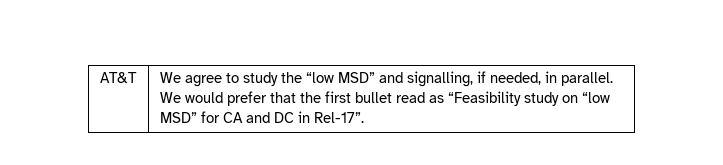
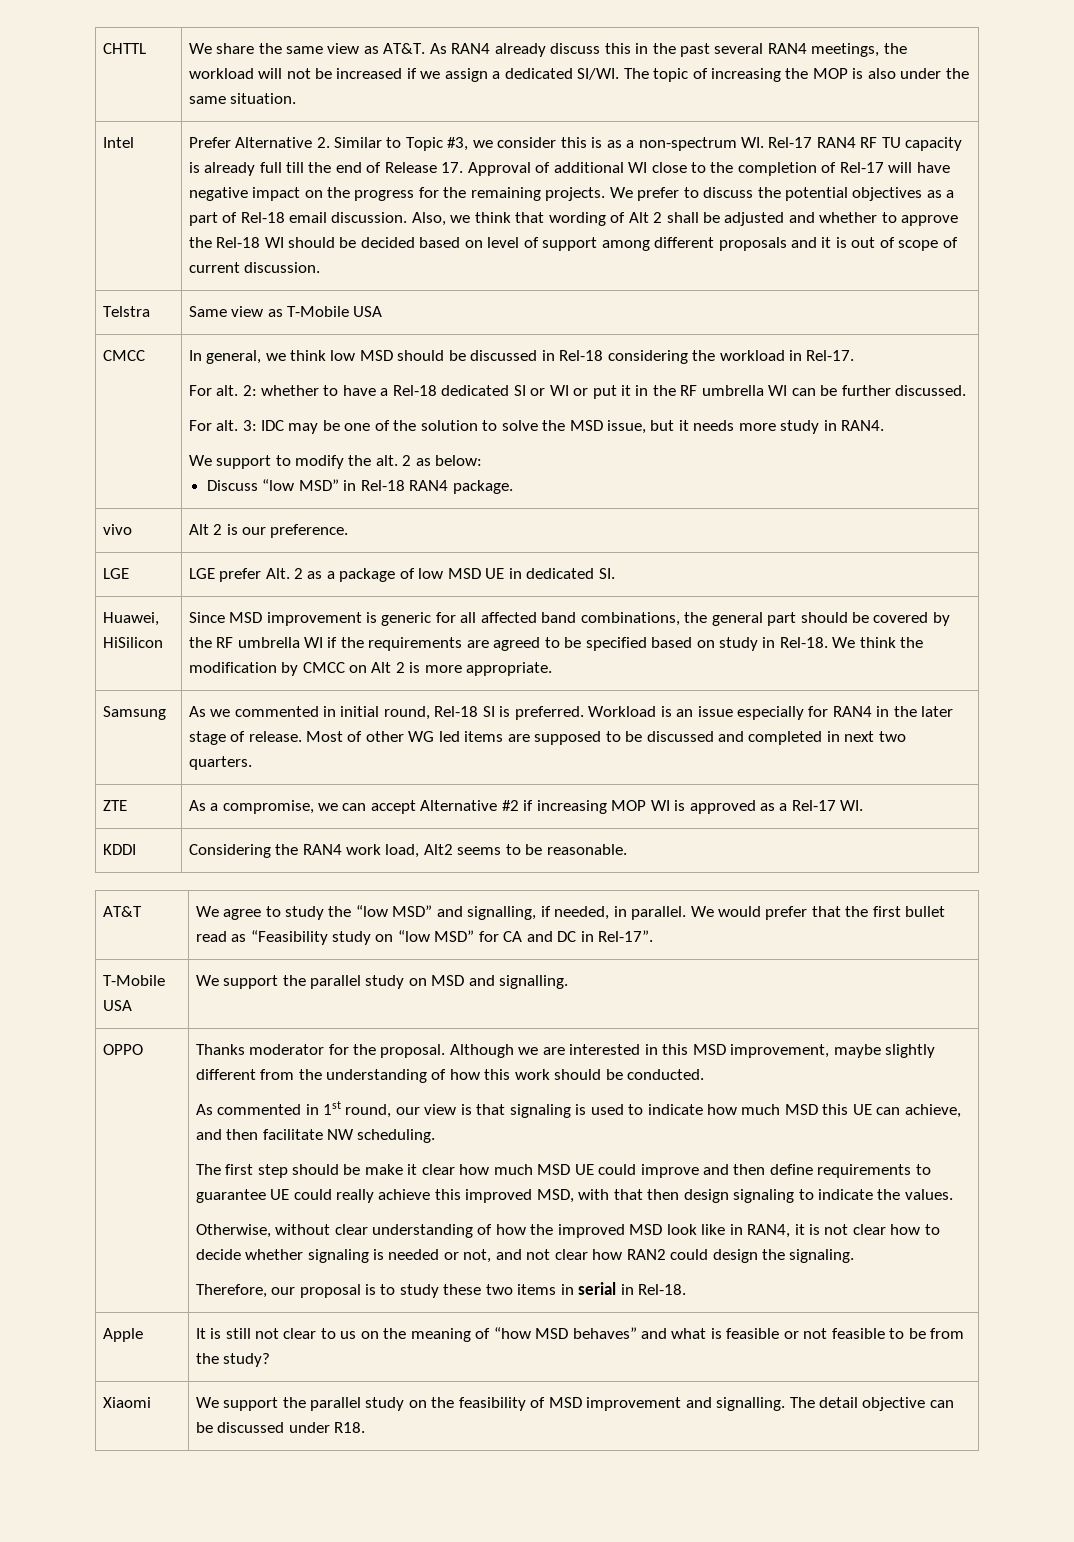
(99, 77) none -> [102,43,146,54] [188,43,907,57] [188,68,969,82] [188,93,297,104] [102,137,134,148] [188,137,963,151] [188,162,950,176] [188,187,955,201] [188,212,959,226] [188,237,958,251] [188,262,321,273] [102,306,150,317] [188,306,383,317] [102,350,145,361] [188,350,855,364] [188,385,967,399] [188,420,885,434] [188,455,483,469] [206,479,513,494] [102,524,132,535] [188,524,349,538] [102,568,129,579] [188,568,615,582] [102,612,159,626] [102,637,163,648] [188,612,950,626] [188,637,924,651] [188,662,553,676] [102,706,166,720] [188,706,954,720] [188,731,906,745] [188,756,252,770] [102,800,127,811] [188,800,864,814] [102,844,136,855] [188,844,627,858] CHTTL | We share the same view as AT&T. As RAN4 already discuss this in the past several RAN4 meetings, the workload will not be increased if we assign a dedicated SI/WI. The topic of increasing the MOP is also under the same situation. // Intel | Prefer Alternative 2. Similar to Topic #3, we consider this is as a non-spectrum WI. Rel-17 RAN4 RF TU capacity is already full till the end of Release 17. Approval of additional WI close to the completion of Rel-17 will have negative impact on the progress for the remaining projects. We prefer to discuss the potential objectives as a part of Rel-18 email discussion. Also, we think that wording of Alt 2 shall be adjusted and whether to approve the Rel-18 WI should be decided based on level of support among different proposals and it is out of scope of current discussion. // Telstra | Same view as T-Mobile USA // CMCC | In general, we think low MSD should be discussed in Rel-18 considering the workload in Rel-17. // For alt. 2: whether to have a Rel-18 dedicated SI or WI or put it in the RF umbrella WI can be further discussed. // For alt. 3: IDC may be one of the solution to solve the MSD issue, but it needs more study in RAN4. // We support to modify the alt. 2 as below: // Discuss “low MSD” in Rel-18 RAN4 package. // vivo | Alt 2 is our preference. // LGE | LGE prefer Alt. 2 as a package of low MSD UE in dedicated SI. // Huawei, HiSilicon | Since MSD improvement is generic for all affected band combinations, the general part should be covered by the RF umbrella WI if the requirements are agreed to be specified based on study in Rel-18. We think the modification by CMCC on Alt 2 is more appropriate. // Samsung | As we commented in initial round, Rel-18 SI is preferred. Workload is an issue especially for RAN4 in the later stage of release. Most of other WG led items are supposed to be discussed and completed in next two quarters. // ZTE | As a compromise, we can accept Alternative #2 if increasing MOP WI is approved as a Rel-17 WI. // KDDI | Considering the RAN4 work load, Alt2 seems to be reasonable. //
(364, 117) none -> [102,975,165,986] [102,1000,132,1011] [195,975,569,989] [102,1044,143,1055] [195,1044,936,1058] [195,1069,705,1083] [195,1101,961,1118] [195,1129,436,1143] [195,1164,931,1178] [195,1189,953,1203] [195,1224,940,1238] [195,1249,855,1263] [195,1282,687,1298] [102,1328,143,1342] [195,1327,965,1342] [195,1353,271,1367] [102,1397,151,1408] [195,1397,954,1411] [195,1422,366,1433] // T-Mobile USA | We support the parallel study on MSD and signalling. // OPPO | Thanks moderator for the proposal. Although we are interested in this MSD improvement, maybe slightly different from the understanding of how this work should be conducted. // As commented in 1st round, our view is that signaling is used to indicate how much MSD this UE can achieve, and then facilitate NW scheduling. // The first step should be make it clear how much MSD UE could improve and then define requirements to guarantee UE could really achieve this improved MSD, with that then design signaling to indicate the values. // Otherwise, without clear understanding of how the improved MSD look like in RAN4, it is not clear how to decide whether signaling is needed or not, and not clear how RAN2 could design the signaling. // Therefore, our proposal is to study these two items in serial in Rel-18. // Apple | It is still not clear to us on the meaning of “how MSD behaves” and what is feasible or not feasible to be from the study? // Xiaomi | We support the parallel study on the feasibility of MSD improvement and signalling. The detail objective can be discussed under R18.

